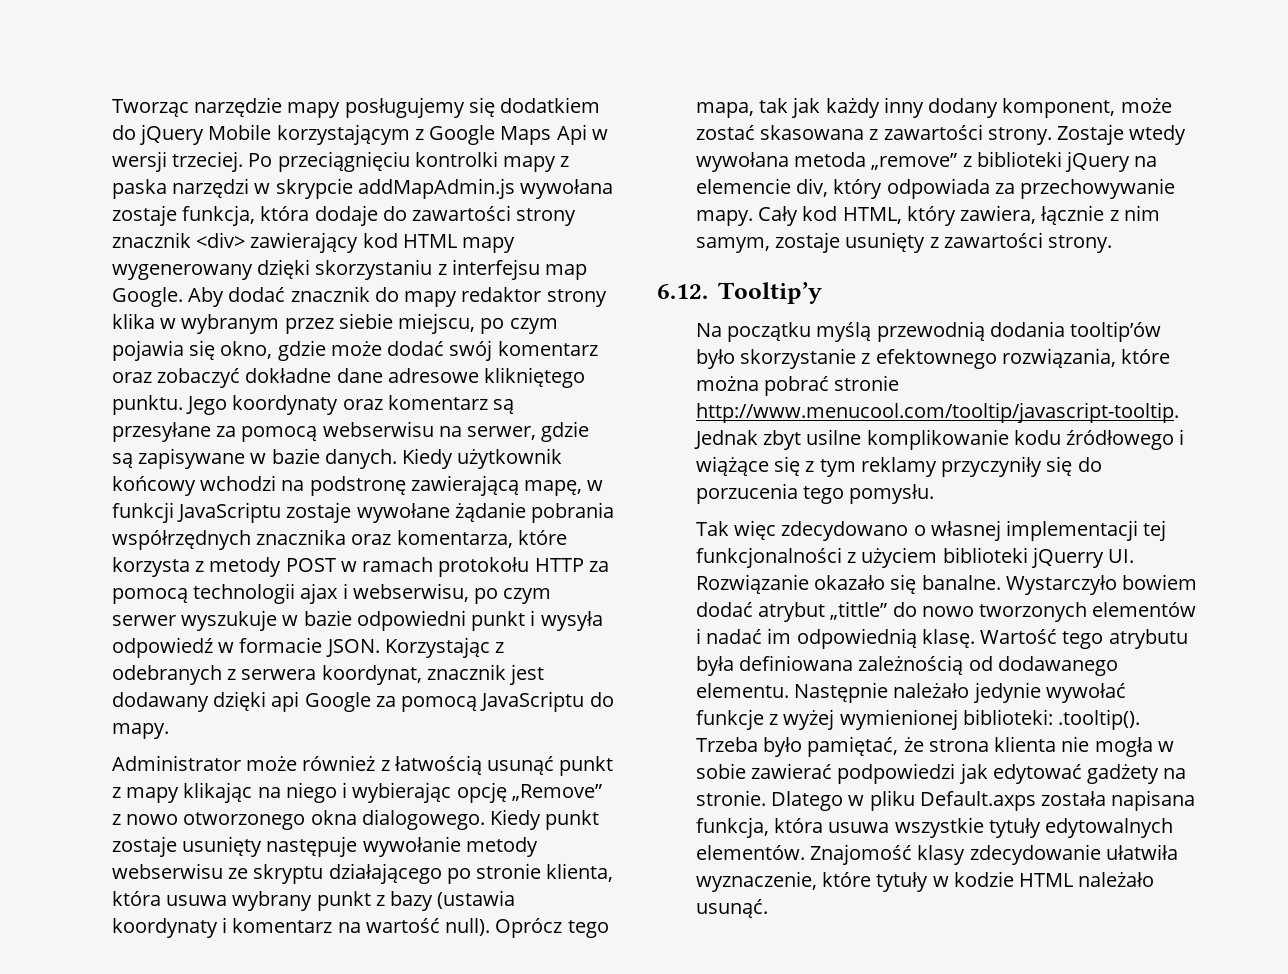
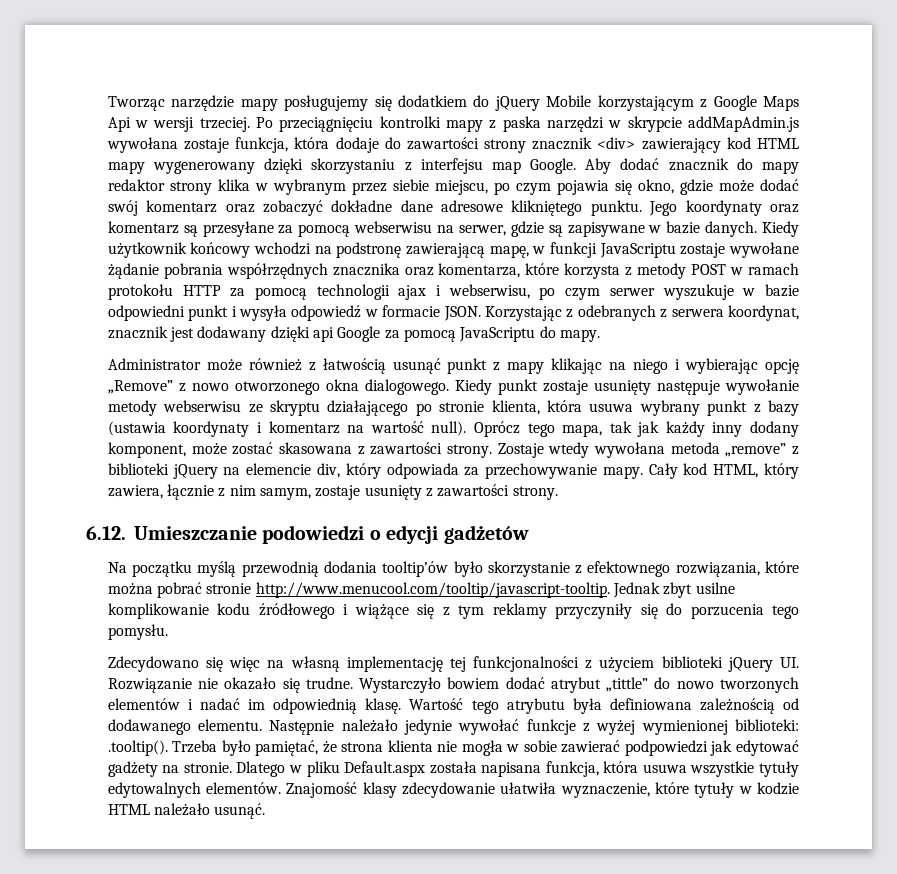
[717,282,822,304] Tooltip’y -> [134,525,529,544] Umieszczanie podowiedzi o edycji gadżetów
[695,520,1139,541] Tak więc zdecydowano o własnej implementacji -> [107,656,443,672] Zdecydowano się więc na własną implementację
[1030,547,1104,568] jQuerry -> [727,657,773,672] jQuery
(809, 584) none -> [198,678,219,689] nie
[921,575,1001,590] banalne. -> [305,677,353,689] trudne.
[919,791,1036,811] Default.axps -> [344,761,426,777] Default.aspx

